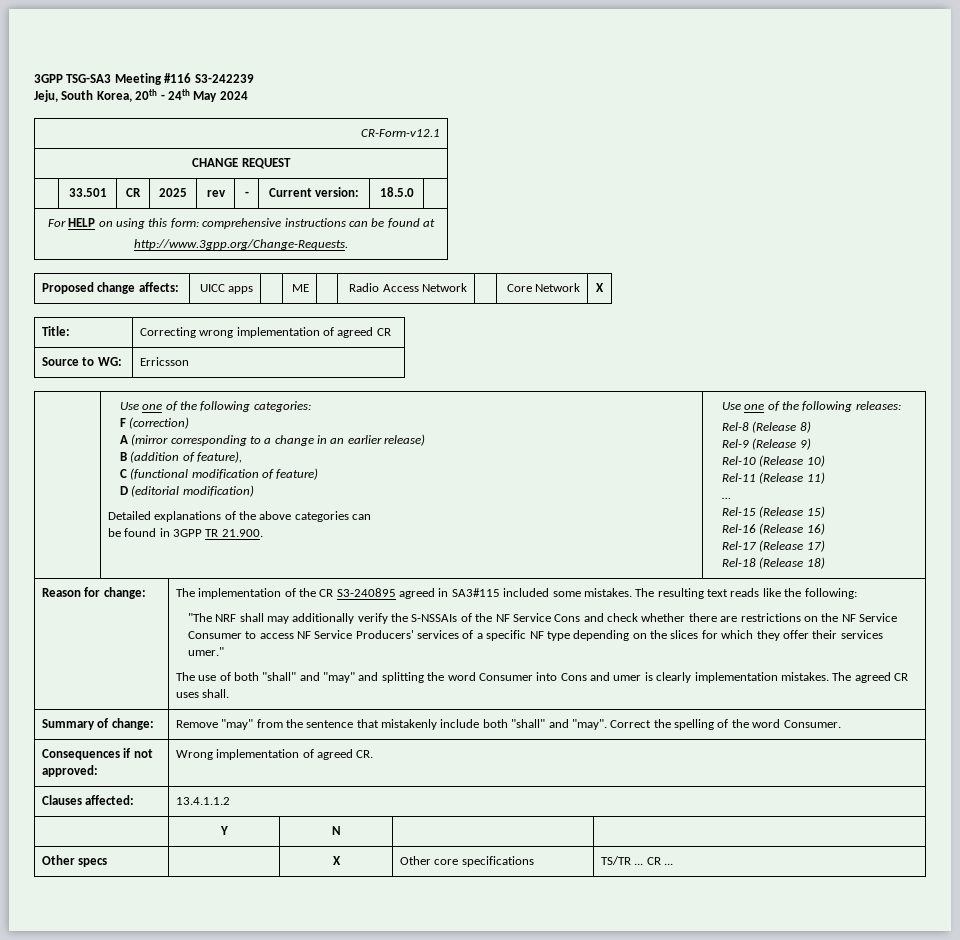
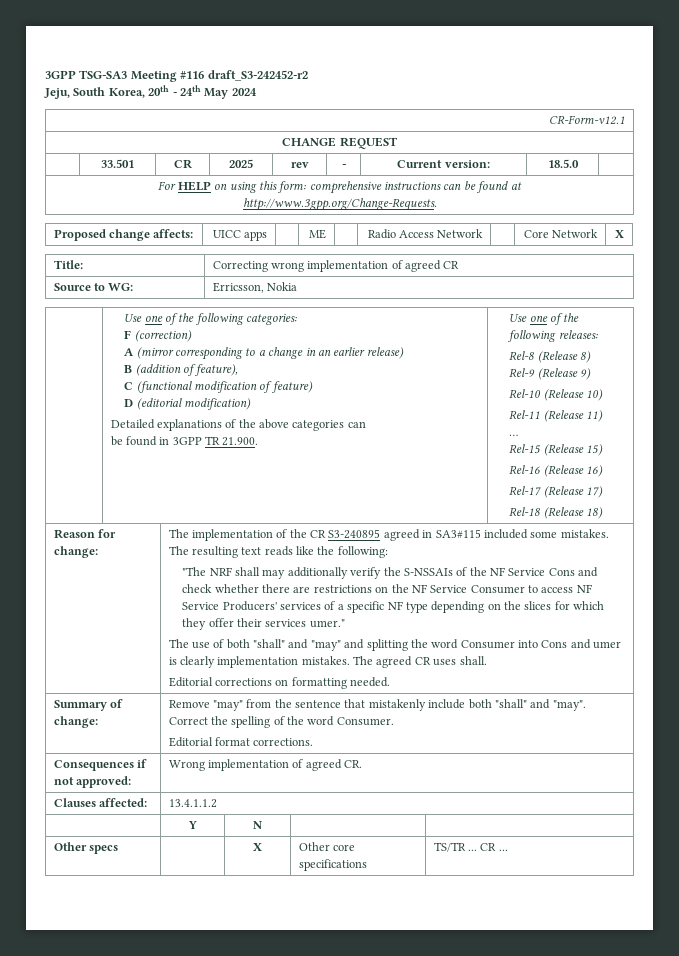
[194,74,254,83] S3-242239 -> [207,70,308,81] draft_S3-242452-r2
[139,357,189,366] Erricsson -> [212,282,297,293] Erricsson, Nokia
(230, 693) none -> [168,677,391,689] // Editorial corrections on formatting needed.
(841, 724) none -> [168,737,314,747] // Editorial format corrections.

